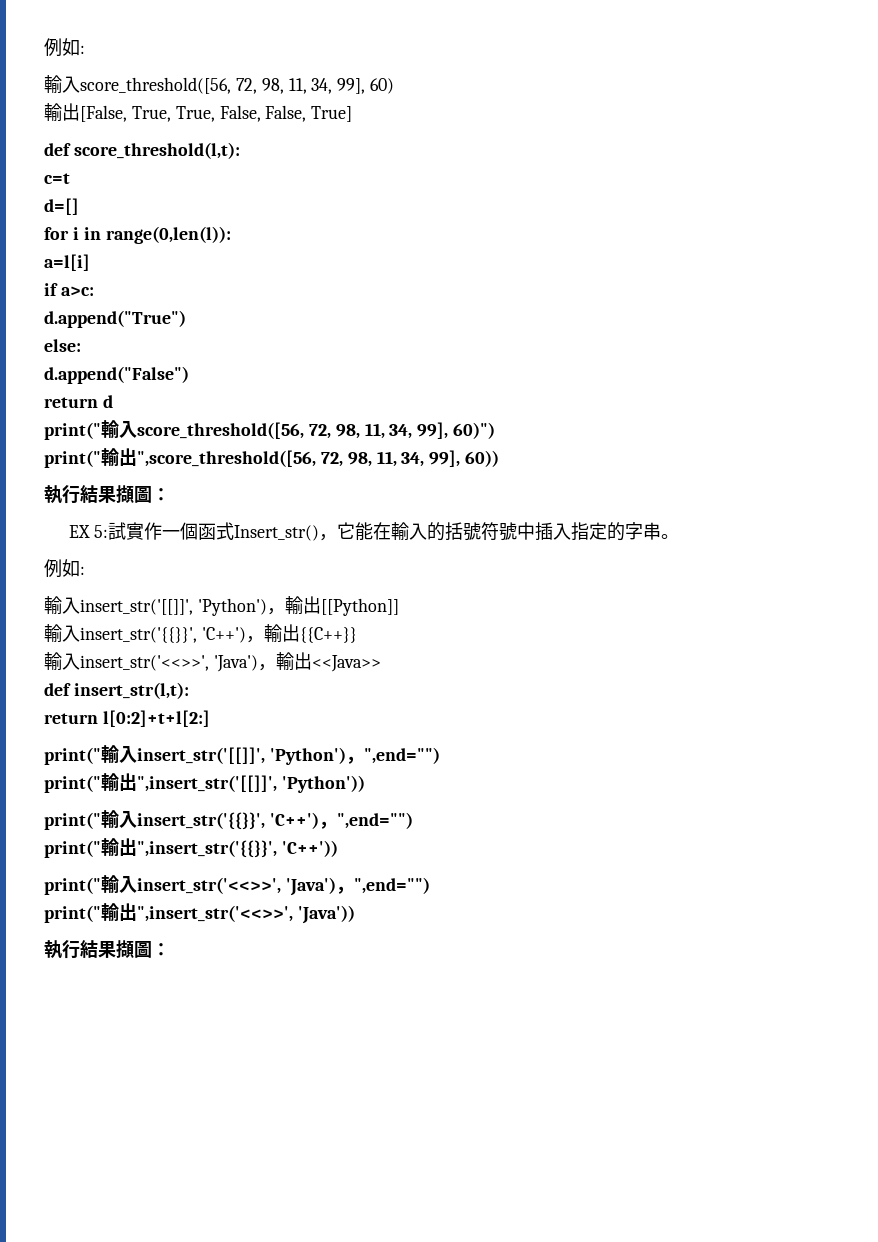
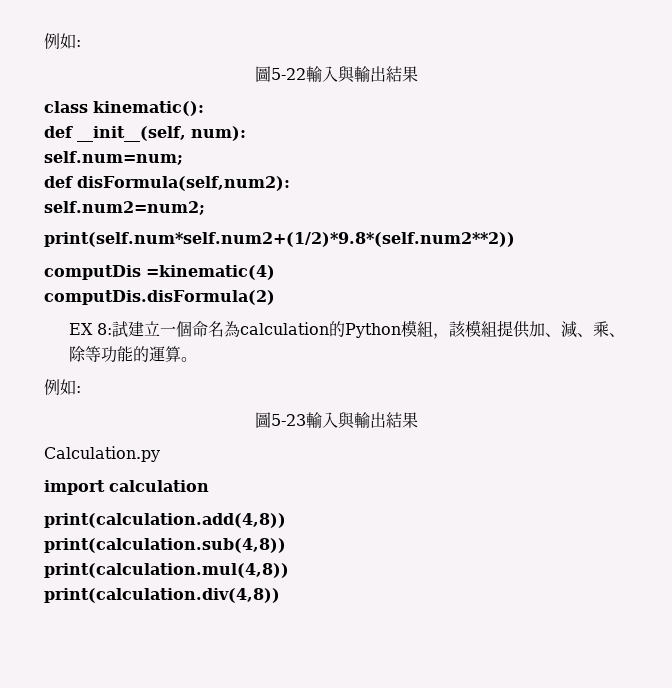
[44,38,85,57] [44,75,395,94] [44,103,353,122] [44,142,240,159] [44,173,70,184] [44,198,79,215] [44,226,231,244] [44,254,90,271] [44,283,94,296] [44,310,186,328] [44,339,81,352] [44,366,189,384] [44,395,113,408] [44,420,496,440] [44,448,500,468] [44,485,170,504] [68,522,679,541] [44,559,85,578] [44,596,399,616] [44,624,357,643] [44,652,381,672] [44,682,189,699] [44,710,210,727] [44,745,440,765] [44,773,365,793] [44,810,413,830] [44,838,338,858] [44,875,430,896] [44,903,355,924] [44,940,170,959] 例如: // 輸入score_threshold([56, 72, 98, 11, 34, 99], 60) // 輸出[False, True, True, False, False, True] // def score_threshold(l,t): // c=t // d=[] // for i in range(0,len(l)): // a=l[i] // if a>c: // d.append("True") // else: // d.append("False") // return d // print("輸入score_threshold([56, 72, 98, 11, 34, 99], 60)") // print("輸出",score_threshold([56, 72, 98, 11, 34, 99], 60)) // 執行結果擷圖： // EX 5:試實作一個函式Insert_str()，它能在輸入的括號符號中插入指定的字串。 // 例如: // 輸入insert_str('[[]]', 'Python')，輸出[[Python]] // 輸入insert_str('{{}}', 'C++')，輸出{{C++}} // 輸入insert_str('<<>>', 'Java')，輸出<<Java>> // def insert_str(l,t): // return l[0:2]+t+l[2:] // print("輸入insert_str('[[]]', 'Python')，",end="") // print("輸出",insert_str('[[]]', 'Python')) // print("輸入insert_str('{{}}', 'C++')，",end="") // print("輸出",insert_str('{{}}', 'C++')) // print("輸入insert_str('<<>>', 'Java')，",end="") // print("輸出",insert_str('<<>>', 'Java')) // 執行結果擷圖： -> [44,33,81,49] [254,66,418,83] [44,101,204,116] [44,126,246,142] [44,151,183,165] [44,176,290,191] [44,201,205,215] [44,232,515,247] [44,265,275,280] [44,290,275,305] [68,320,625,339] [68,346,197,363] [44,379,81,395] [254,412,418,429] [44,446,160,462] [44,480,209,495] [44,513,286,528] [44,538,286,553] [44,563,289,578] [44,588,280,603] 例如: // 圖5-22輸入與輸出結果 // class kinematic(): // def __init__(self, num): // self.num=num; // def disFormula(self,num2): // self.num2=num2; // print(self.num*self.num2+(1/2)*9.8*(self.num2**2)) // computDis =kinematic(4) // computDis.disFormula(2) // EX 8:試建立一個命名為calculation的Python模組，該模組提供加、減、乘、除等功能的運算。 // 例如: // 圖5-23輸入與輸出結果 // Calculation.py // import calculation // print(calculation.add(4,8)) // print(calculation.sub(4,8)) // print(calculation.mul(4,8)) // print(calculation.div(4,8))

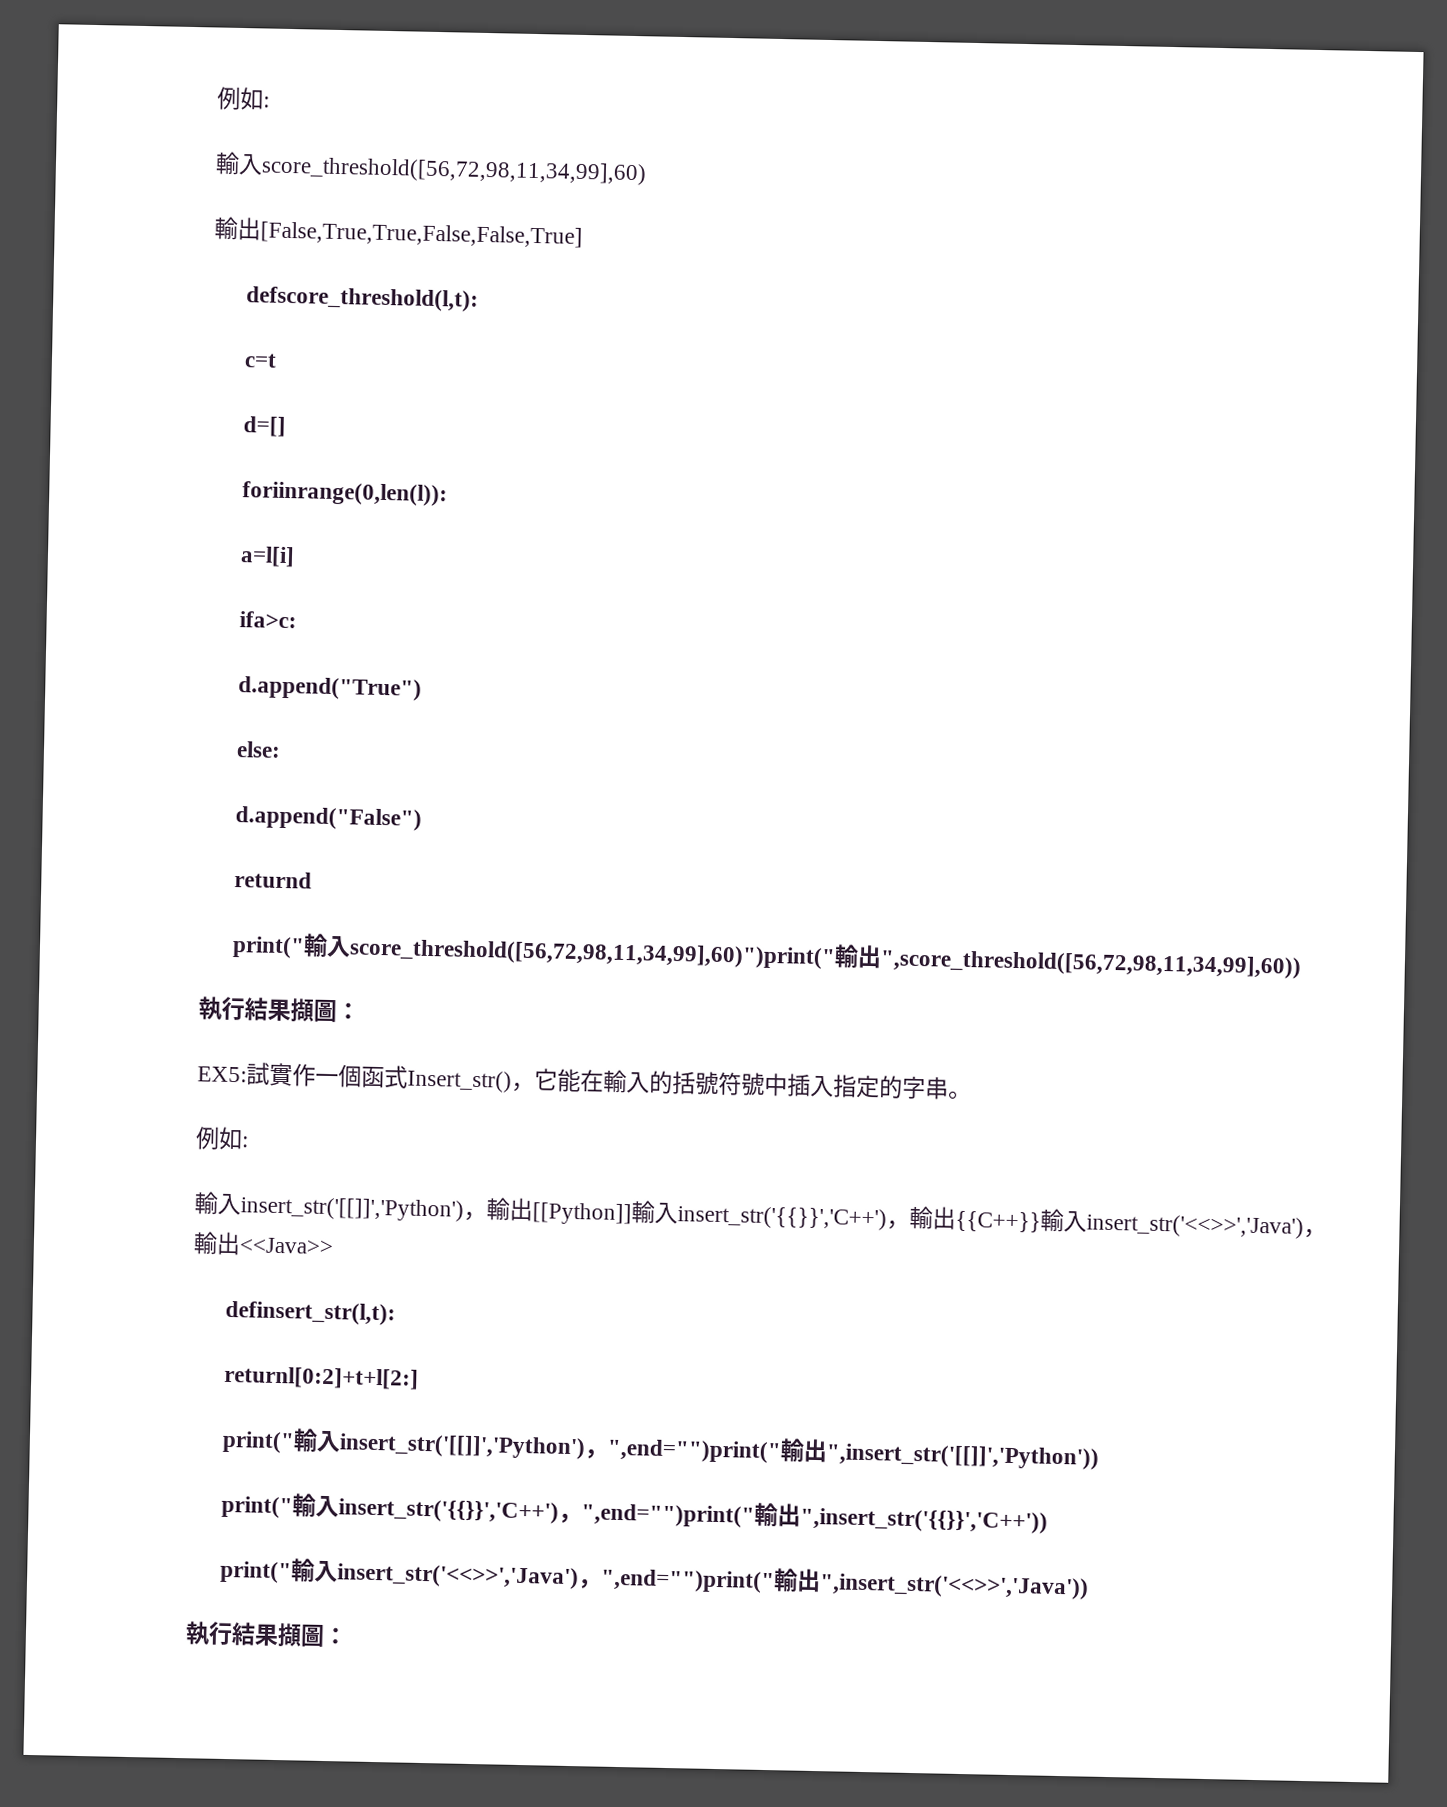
[44,33,81,49] [254,66,418,83] [44,101,204,116] [44,126,246,142] [44,151,183,165] [44,176,290,191] [44,201,205,215] [44,232,515,247] [44,265,275,280] [44,290,275,305] [68,320,625,339] [68,346,197,363] [44,379,81,395] [254,412,418,429] [44,446,160,462] [44,480,209,495] [44,513,286,528] [44,538,286,553] [44,563,289,578] [44,588,280,603] 例如: // 圖5-22輸入與輸出結果 // class kinematic(): // def __init__(self, num): // self.num=num; // def disFormula(self,num2): // self.num2=num2; // print(self.num*self.num2+(1/2)*9.8*(self.num2**2)) // computDis =kinematic(4) // computDis.disFormula(2) // EX 8:試建立一個命名為calculation的Python模組，該模組提供加、減、乘、除等功能的運算。 // 例如: // 圖5-23輸入與輸出結果 // Calculation.py // import calculation // print(calculation.add(4,8)) // print(calculation.sub(4,8)) // print(calculation.mul(4,8)) // print(calculation.div(4,8)) -> [217,86,271,111] [215,151,648,186] [214,216,584,249] [246,286,480,312] [244,353,278,368] [243,416,287,437] [242,481,449,507] [240,546,296,568] [239,611,298,629] [238,676,423,701] [236,741,282,758] [235,806,423,831] [234,871,313,889] [232,933,1303,979] [198,996,361,1023] [197,1062,973,1100] [195,1126,250,1151] [194,1191,1328,1239] [193,1231,335,1256] [225,1300,397,1326] [224,1365,420,1390] [222,1428,1100,1470] [221,1493,1049,1534] [220,1558,1090,1600] [185,1621,349,1648] 例如: // 輸入score_threshold([56,72,98,11,34,99],60) // 輸出[False,True,True,False,False,True] // defscore_threshold(l,t): // c=t // d=[] // foriinrange(0,len(l)): // a=l[i] // ifa>c: // d.append("True") // else: // d.append("False") // returnd // print("輸入score_threshold([56,72,98,11,34,99],60)")print("輸出",score_threshold([56,72,98,11,34,99],60)) // 執行結果擷圖： // EX5:試實作一個函式Insert_str()，它能在輸入的括號符號中插入指定的字串。 // 例如: // 輸入insert_str('[[]]','Python')，輸出[[Python]]輸入insert_str('{{}}','C++')，輸出{{C++}}輸入insert_str('<<>>','Java')，輸出<<Java>> // definsert_str(l,t): // returnl[0:2]+t+l[2:] // print("輸入insert_str('[[]]','Python')，",end="")print("輸出",insert_str('[[]]','Python')) // print("輸入insert_str('{{}}','C++')，",end="")print("輸出",insert_str('{{}}','C++')) // print("輸入insert_str('<<>>','Java')，",end="")print("輸出",insert_str('<<>>','Java')) // 執行結果擷圖：

